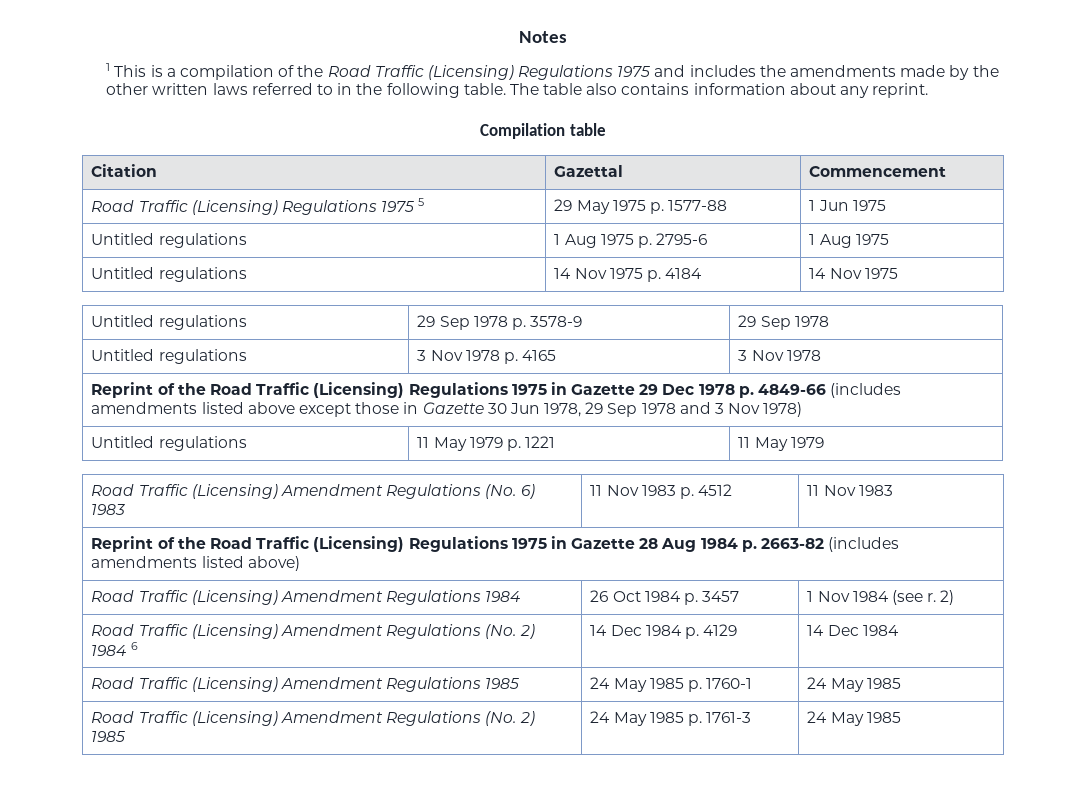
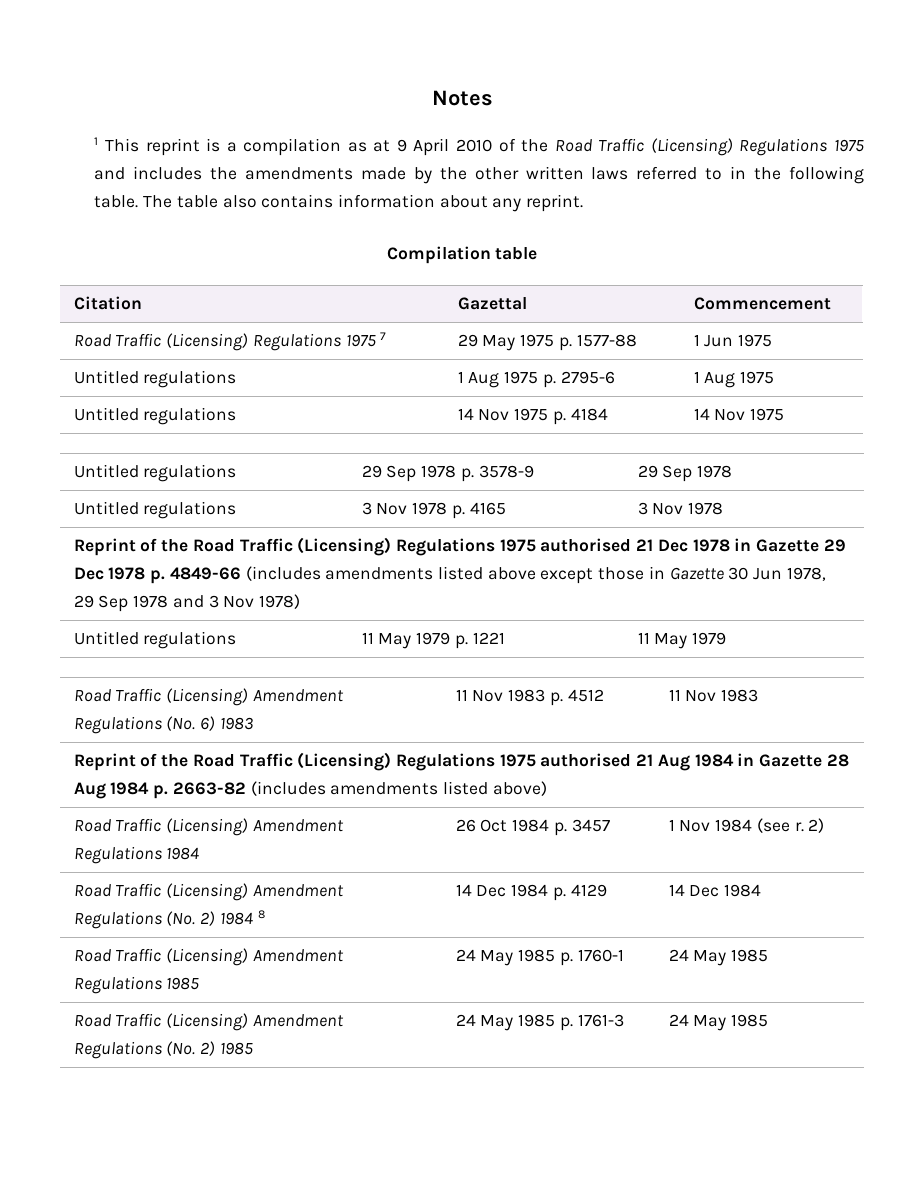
(147, 71) none -> [145,138,200,156] reprint
(274, 72) none -> [347,138,493,156] as at 9 April 2010
[418,198,425,206] 5 -> [380,332,387,340] 7
(547, 389) none -> [540,538,730,552] authorised 21 Dec 1978
(547, 543) none -> [540,753,734,771] authorised 21 Aug 1984
[130,642,138,650] 6 -> [257,910,265,919] 8

